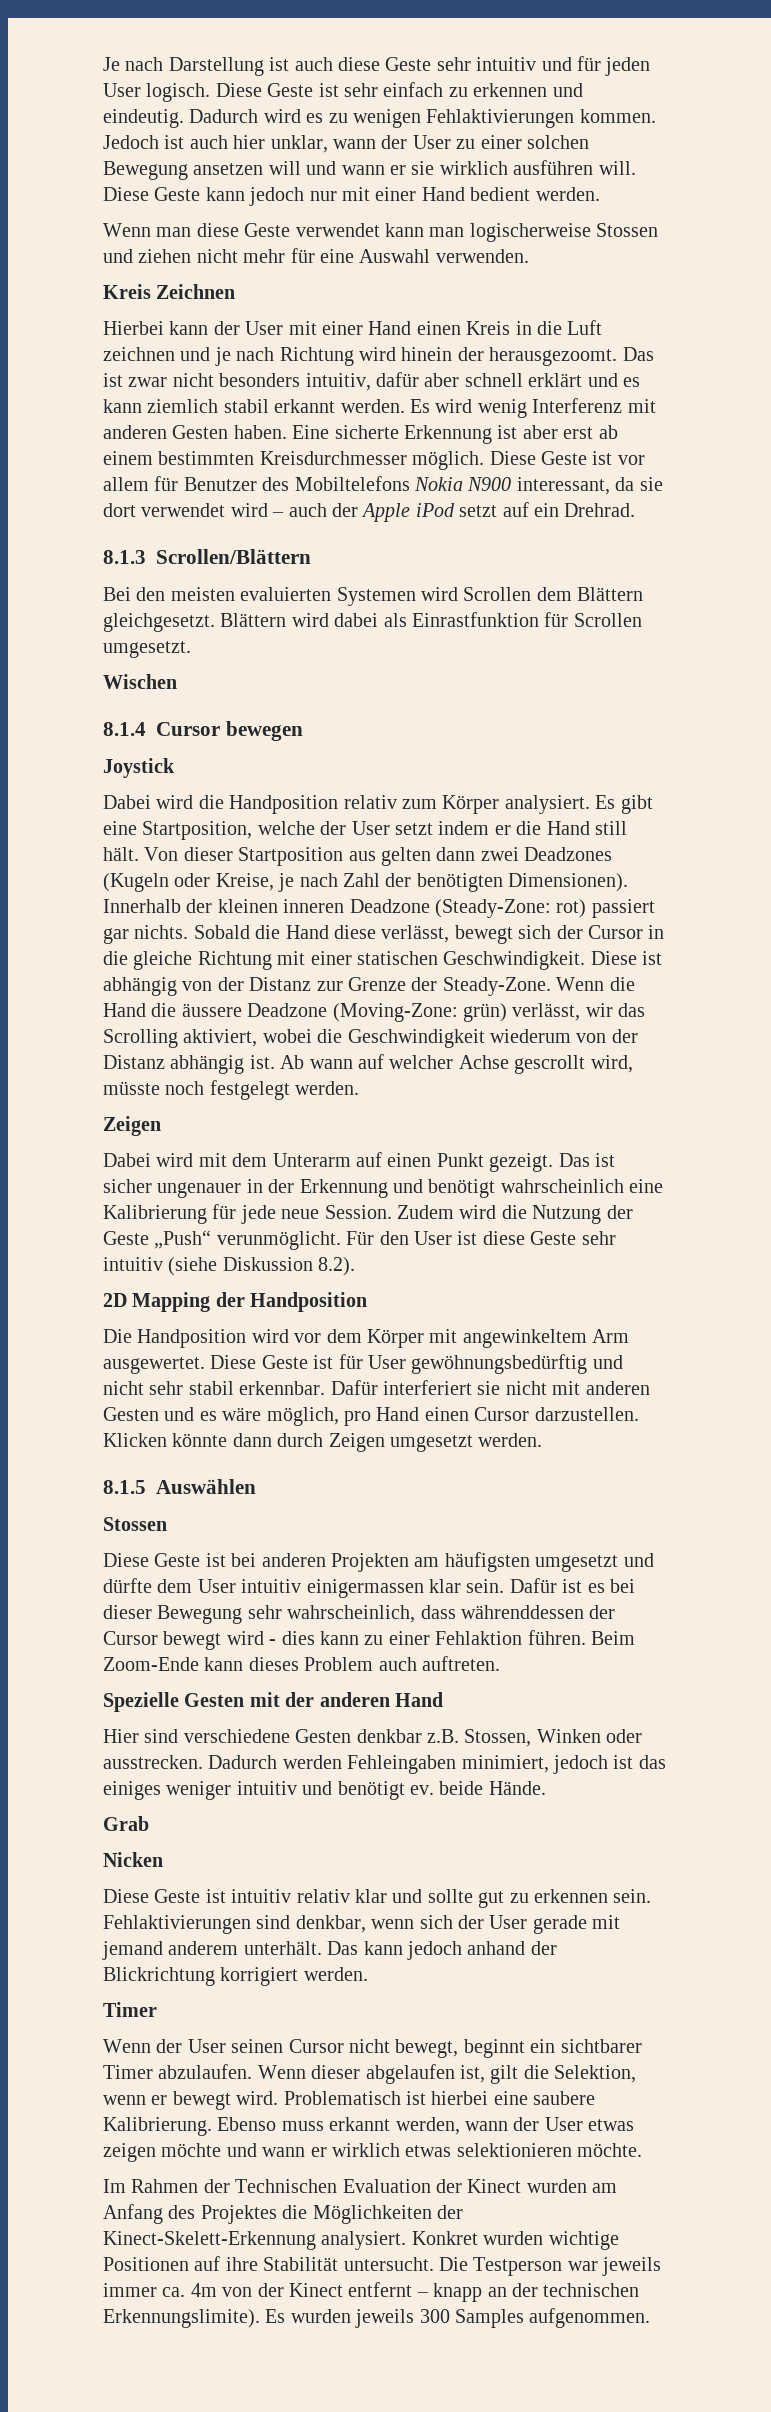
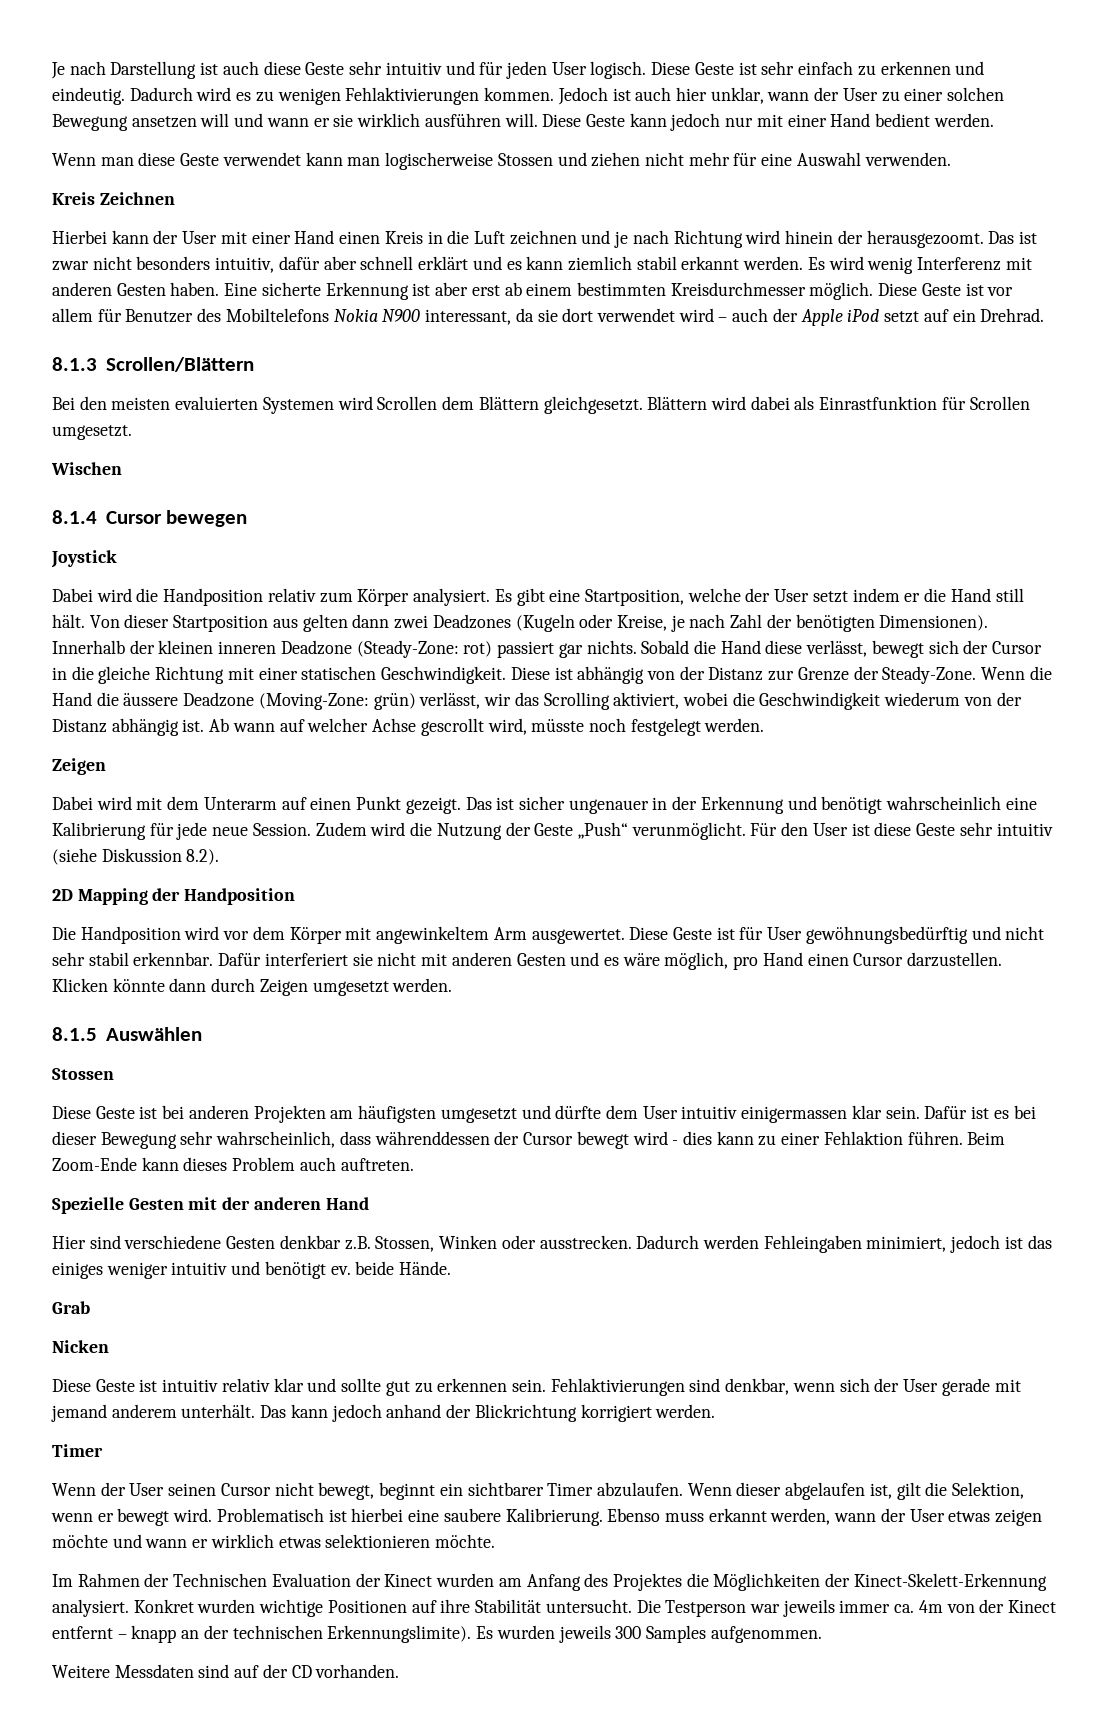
(651, 2318) none -> [52,1664,400,1678] // Weitere Messdaten sind auf der CD vorhanden.

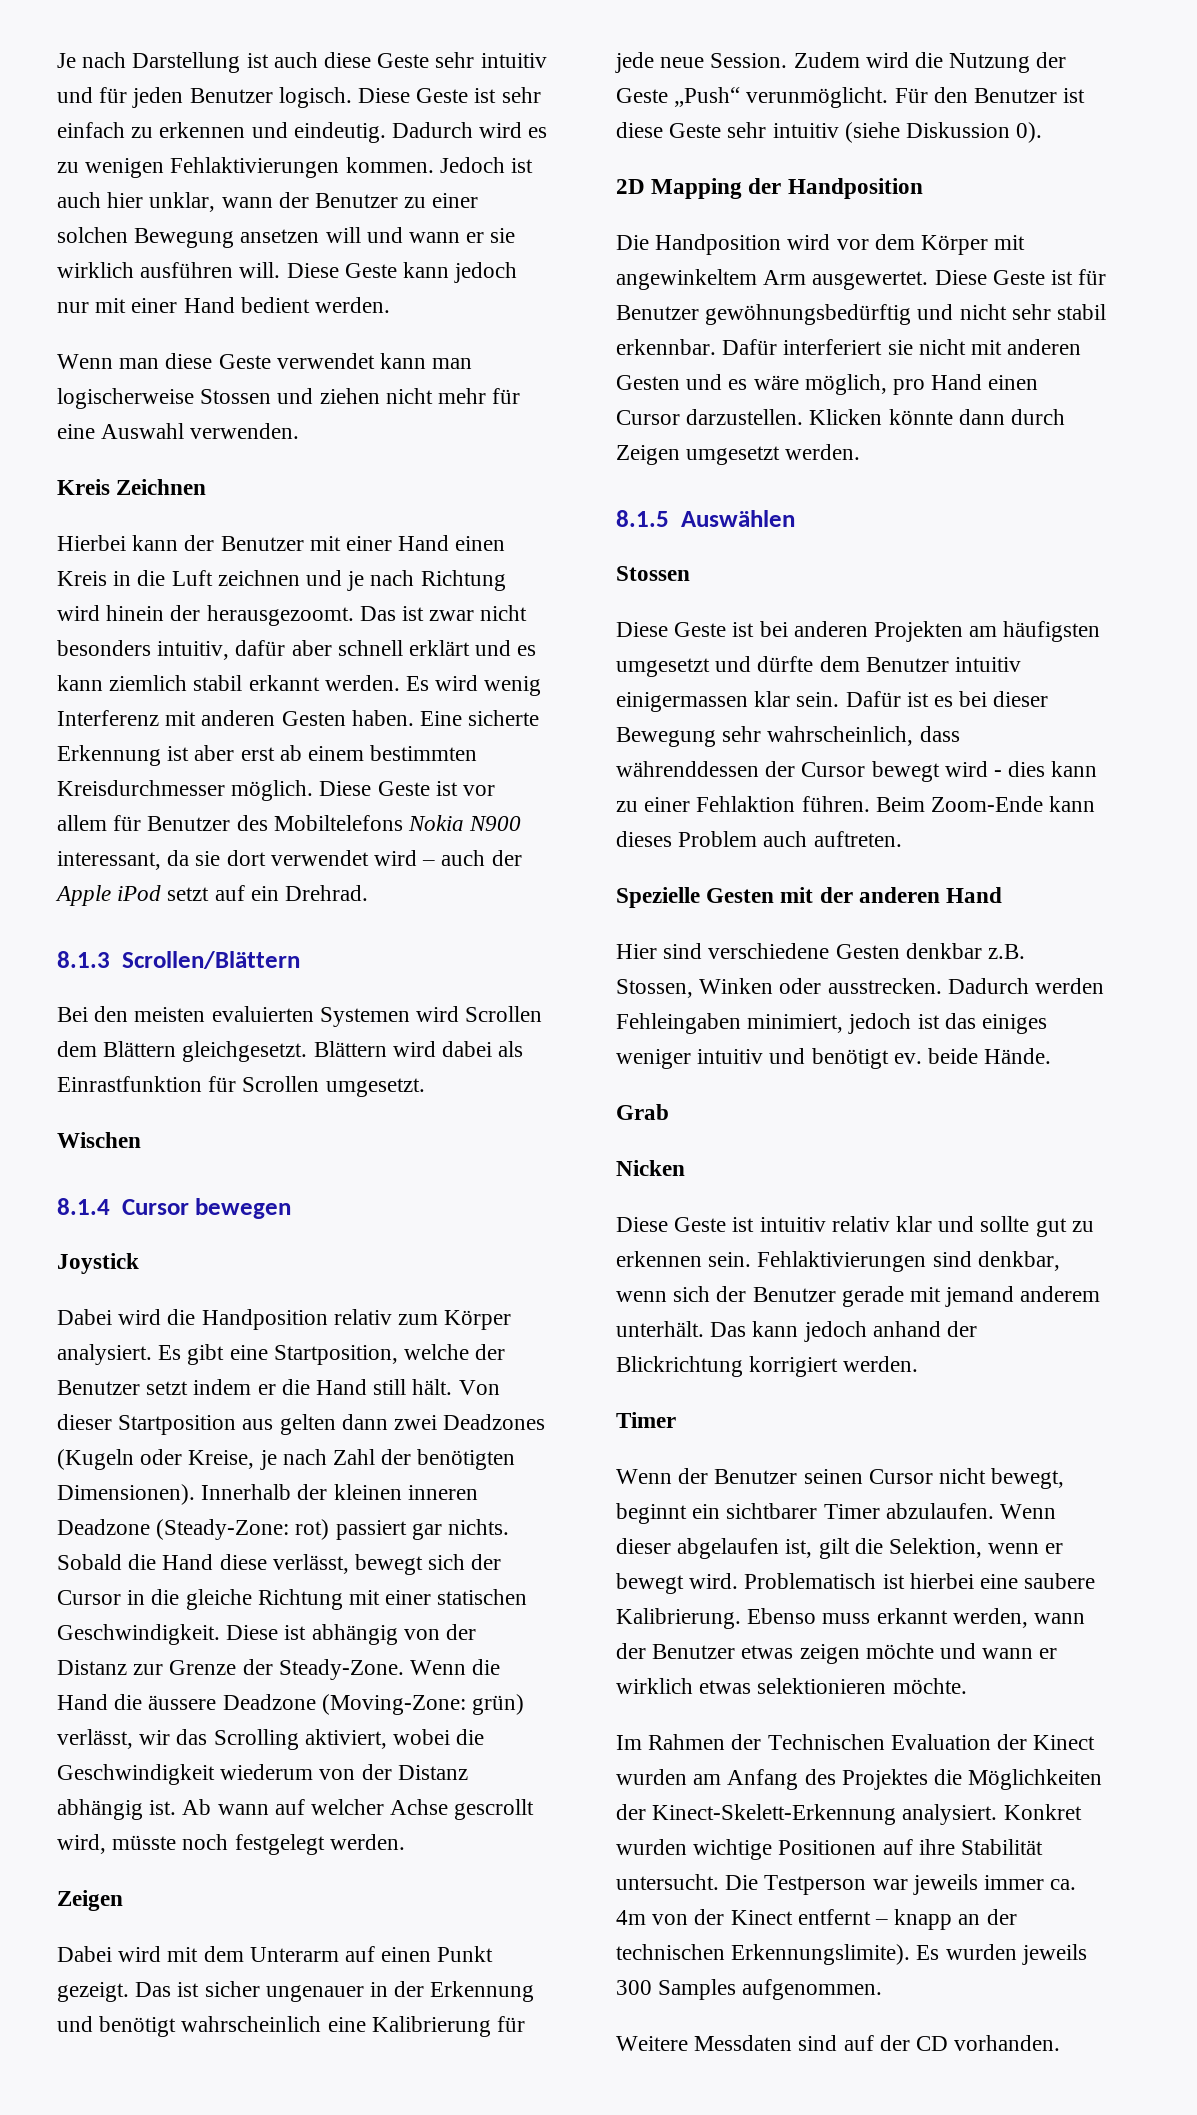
[551,62,587,75] User -> [189,88,273,103] Benutzer
[842,88,878,101] User -> [315,193,399,208] Benutzer
[182,231,218,244] User -> [220,536,304,551] Benutzer
[774,589,810,602] User -> [57,1380,140,1395] Benutzer
[812,823,848,836] User -> [974,88,1058,103] Benutzer
[186,849,220,865] 8.2). -> [1016,122,1043,143] 0).
[767,927,803,940] User -> [616,305,699,320] Benutzer
[642,1106,678,1119] User -> [865,657,949,672] Benutzer
[903,1379,939,1392] User -> [752,1287,836,1302] Benutzer
[129,1483,165,1496] User -> [714,1469,798,1484] Benutzer
[909,1509,945,1522] User -> [652,1644,736,1659] Benutzer

